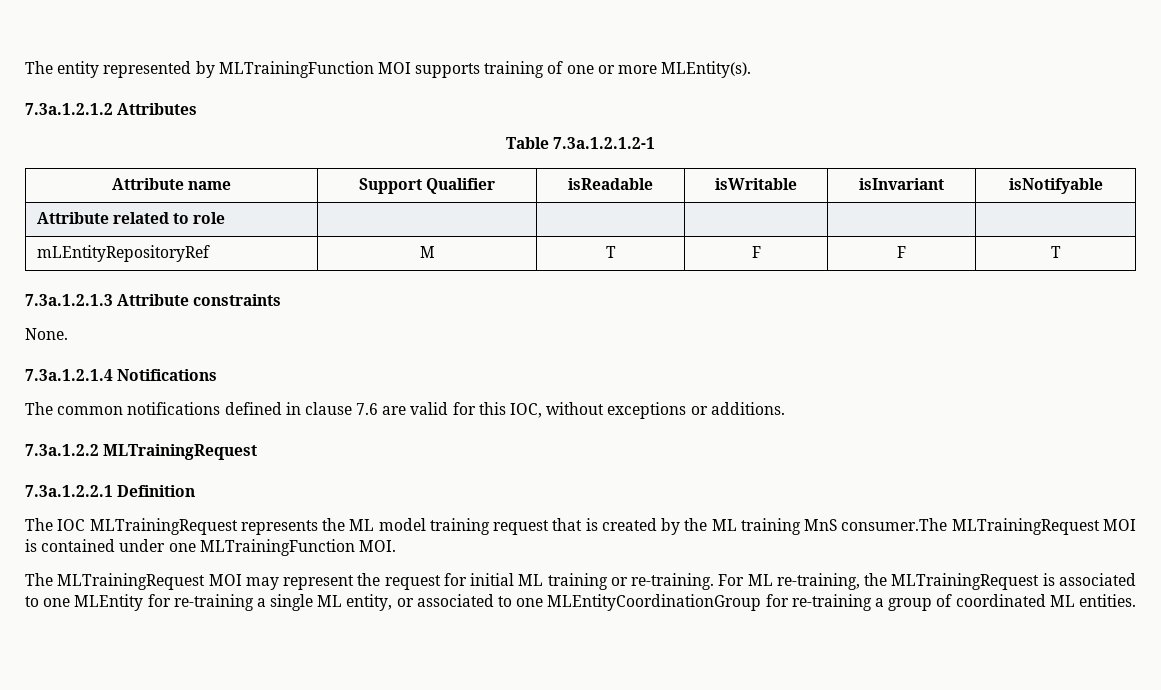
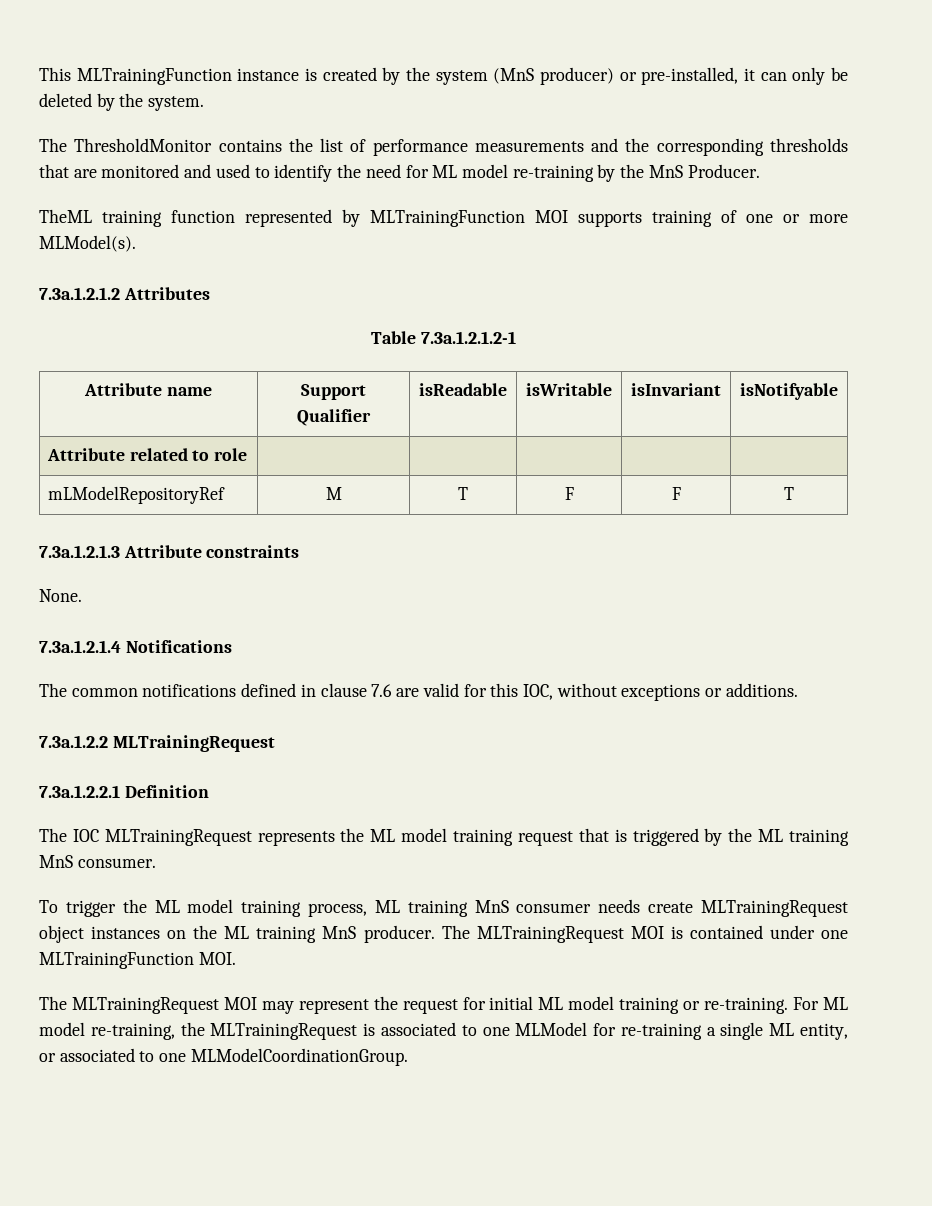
[25,61,100,78] The entity -> [39,67,848,85] [39,93,205,111] [39,138,848,156] [39,164,760,182] [39,209,235,227] This MLTrainingFunction instance is created by the system (MnS producer) or pre-installed, it can only be deleted by the system. // The ThresholdMonitor contains the list of performance measurements and the corresponding thresholds that are monitored and used to identify the need for ML model re-training by the MnS Producer. // TheML training function
[661,61,752,78] MLEntity(s). -> [39,235,136,252] MLModel(s).
[36,245,210,262] mLEntityRepositoryRef -> [47,486,225,504] mLModelRepositoryRef
[601,518,657,531] created -> [632,828,699,846] triggered
[841,518,948,531] consumer.The -> [77,858,156,868] [39,899,848,917] [39,925,470,943] consumer. // To trigger the ML model training process, ML training MnS consumer needs create MLTrainingRequest object instances on the ML training MnS producer. The
(544, 580) none -> [568,996,615,1010] model
(773, 580) none -> [39,1022,85,1036] model
[74,594,144,611] MLEntity -> [515,1022,588,1036] MLModel
[547,594,1136,611] MLEntityCoordinationGroup for re-training a group of coordinated ML entities. -> [190,1048,408,1066] MLModelCoordinationGroup.

